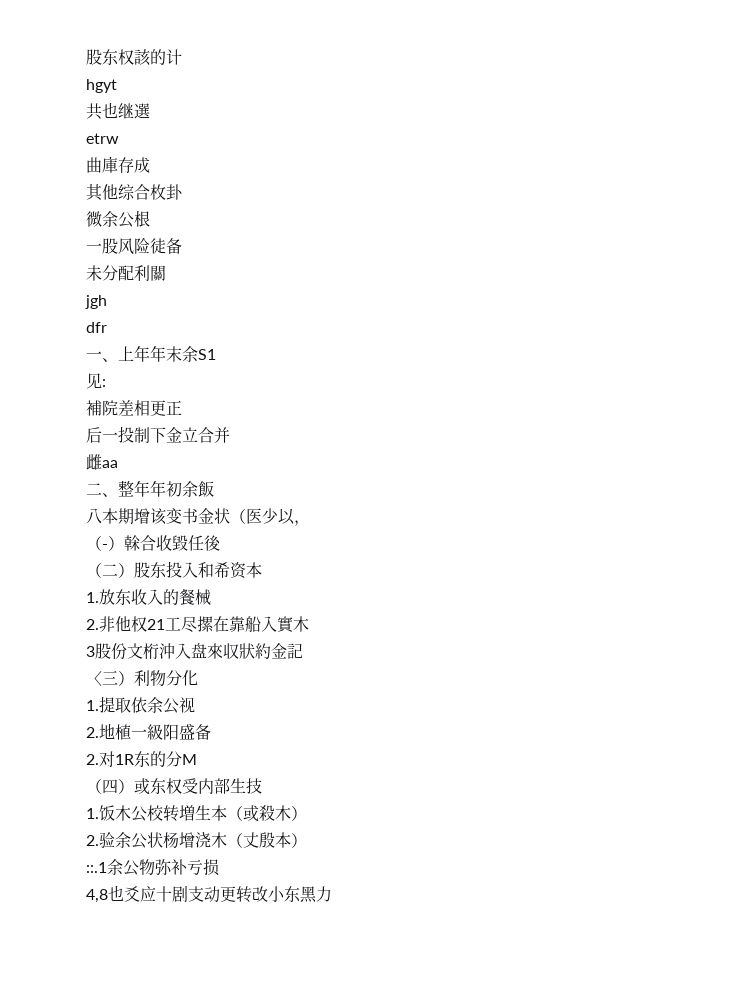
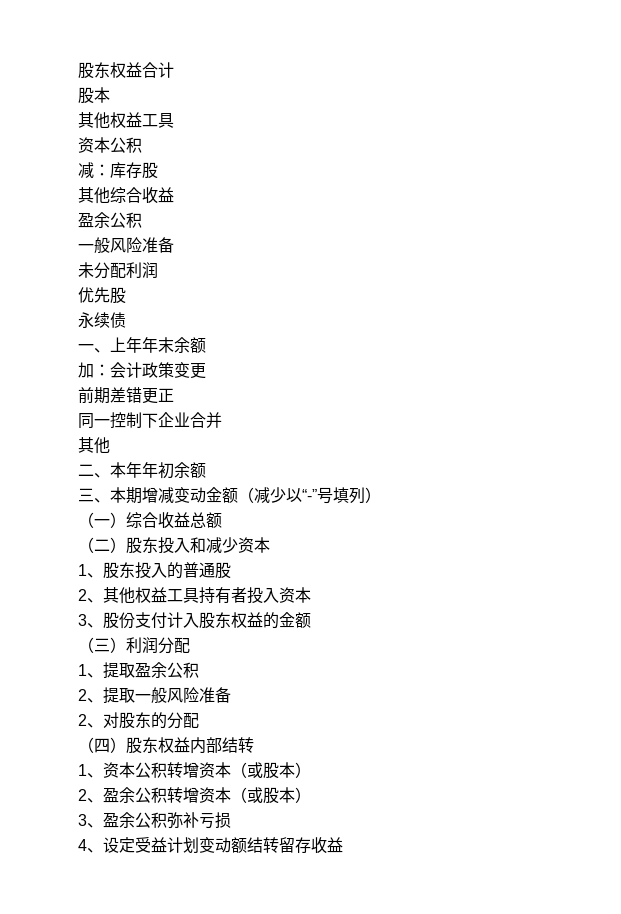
[86,49,166,66] 股东权該的 -> [78,62,158,79] 股东权益合
[86,79,117,93] [86,102,151,120] [86,133,119,144] [86,156,150,173] hgyt // 共也继選 // etrw // 曲庫存成 -> [78,87,110,104] [78,112,174,129] [78,137,142,153] [78,162,158,179] 股本 // 其他权益工具 // 资本公积 // 减：库存股
[150,184,183,200] [86,210,150,228] [86,238,166,255] 枚卦 // 微余公根 // 一股风险徒 -> [142,187,174,204] [78,212,142,229] [78,237,158,253] 收益 // 盈余公积 // 一般风险准
[150,265,166,281] [85,295,107,309] [86,322,107,333] 關 // jgh // dfr -> [142,262,158,278] [78,287,126,304] [78,312,126,328] 润 // 优先股 // 永续债
[198,349,216,360] [86,373,106,389] [86,400,182,416] [86,426,198,443] S1 // 见: // 補院差相更正 // 后一投制下金立 -> [190,337,206,353] [78,362,206,379] [78,387,174,404] [78,412,190,429] 额 // 加：会计政策变更 // 前期差错更正 // 同一控制下企业
[86,454,118,470] 雌aa -> [78,437,110,454] 其他
[118,480,134,497] 整 -> [110,462,126,478] 本
[198,481,214,497] [86,508,310,526] [86,535,221,551] 飯 // 八本期增该变书金状（医少以， // （-）榦合收毀任後 -> [190,462,206,478] [78,487,381,504] [78,512,222,529] 额 // 三、本期增减变动金额（减少以“-”号填列） // （一）综合收益总额
[214,562,262,579] [86,588,211,605] [86,616,309,633] [86,643,303,660] [86,670,198,687] [86,696,195,714] [86,723,211,740] [86,751,197,767] [86,778,262,795] [86,805,307,822] [86,831,307,849] [86,859,219,876] [86,885,332,903] 希资本 // 1.放东收入的餐械 // 2.非他权21工尽摞在靠船入實木 // 3股份文桁沖入盘來収狀約金記 // 〈三）利物分化 // 1.提取依余公视 // 2.地植一級阳盛备 // 2.对1R东的分M // （四）或东权受内部生技 // 1.饭木公校转増生本（或殺木） // 2.验余公状杨增浇木（丈殷本） // ::.1余公物弥补亏损 // 4,8也爻应十剧支动更转改小东黑力 -> [206,537,270,553] [78,562,231,579] [78,587,311,604] [78,612,311,629] [78,637,190,654] [78,662,199,679] [78,687,231,704] [78,712,199,729] [78,737,254,754] [78,762,311,779] [78,787,311,804] [78,812,231,829] [78,837,343,854] 减少资本 // 1、股东投入的普通股 // 2、其他权益工具持有者投入资本 // 3、股份支付计入股东权益的金额 // （三）利润分配 // 1、提取盈余公积 // 2、提取一般风险准备 // 2、对股东的分配 // （四）股东权益内部结转 // 1、资本公积转增资本（或股本） // 2、盈余公积转增资本（或股本） // 3、盈余公积弥补亏损 // 4、设定受益计划变动额结转留存收益

